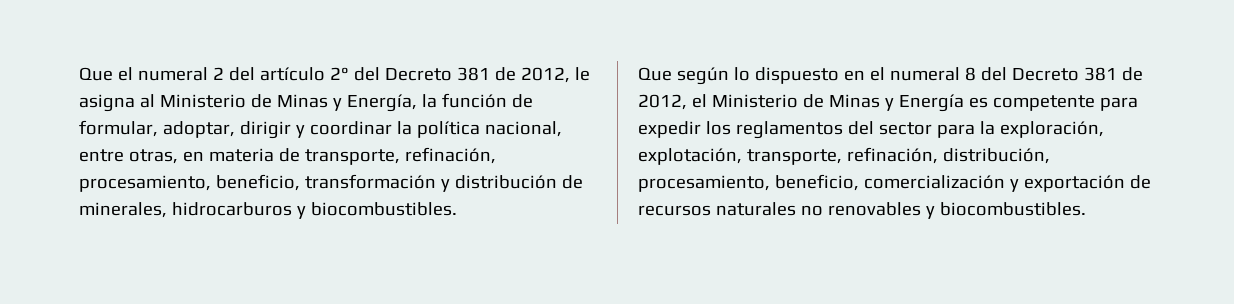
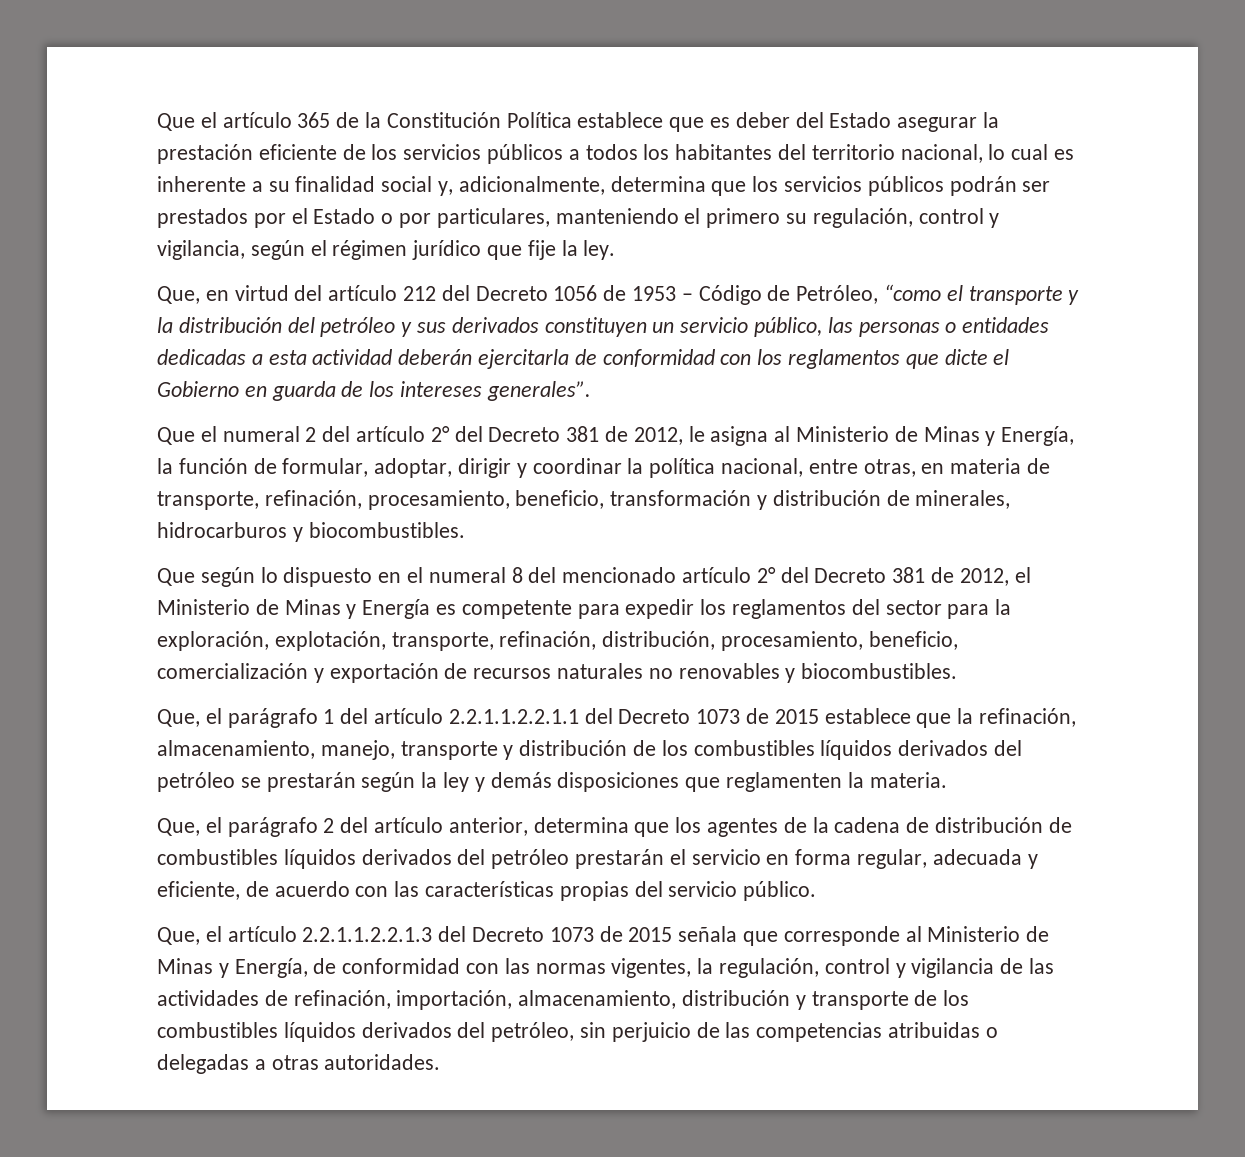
[79,67,133,81] Que el -> [157,112,1000,132] [157,144,1075,164] [157,176,1051,196] [157,208,1000,228] [157,240,616,260] [157,284,1080,305] [157,317,1050,337] [157,349,1010,369] [157,381,591,401] [157,426,217,445] Que el artículo 365 de la Constitución Política establece que es deber del Estado asegurar la prestación eficiente de los servicios públicos a todos los habitantes del territorio nacional, lo cual es inherente a su finalidad social y, adicionalmente, determina que los servicios públicos podrán ser prestados por el Estado o por particulares, manteniendo el primero su regulación, control y vigilancia, según el régimen jurídico que fije la ley. // Que, en virtud del artículo 212 del Decreto 1056 de 1953 – Código de Petróleo, “como el transporte y la distribución del petróleo y sus derivados constituyen un servicio público, las personas o entidades dedicadas a esta actividad deberán ejercitarla de conformidad con los reglamentos que dicte el Gobierno en guarda de los intereses generales”. // Que el
(1007, 74) none -> [562,567,809,583] mencionado artículo 2° del
(1086, 209) none -> [157,708,1077,728] [157,740,1023,760] [157,772,947,792] [157,817,1072,837] [157,849,1038,869] [157,881,817,901] [157,926,1050,946] [157,958,1055,978] [157,990,970,1010] [157,1022,998,1042] [157,1054,441,1074] // Que, el parágrafo 1 del artículo 2.2.1.1.2.2.1.1 del Decreto 1073 de 2015 establece que la refinación, almacenamiento, manejo, transporte y distribución de los combustibles líquidos derivados del petróleo se prestarán según la ley y demás disposiciones que reglamenten la materia. // Que, el parágrafo 2 del artículo anterior, determina que los agentes de la cadena de distribución de combustibles líquidos derivados del petróleo prestarán el servicio en forma regular, adecuada y eficiente, de acuerdo con las características propias del servicio público. // Que, el artículo 2.2.1.1.2.2.1.3 del Decreto 1073 de 2015 señala que corresponde al Ministerio de Minas y Energía, de conformidad con las normas vigentes, la regulación, control y vigilancia de las actividades de refinación, importación, almacenamiento, distribución y transporte de los combustibles líquidos derivados del petróleo, sin perjuicio de las competencias atribuidas o delegadas a otras autoridades.

